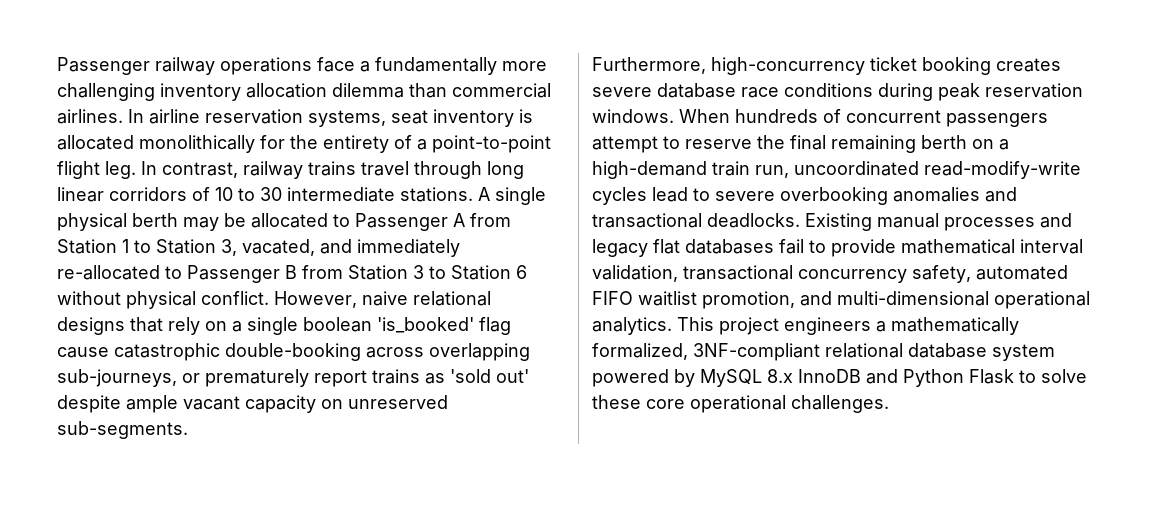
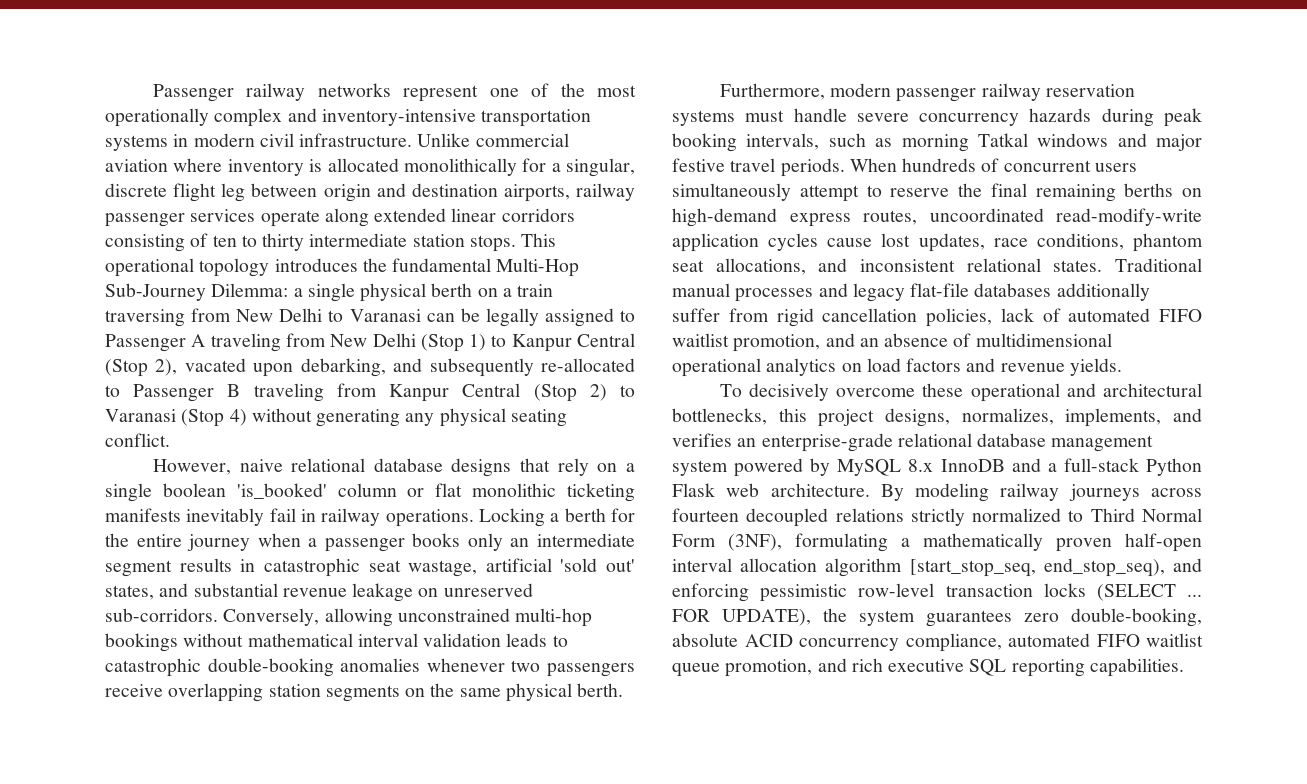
[220,57,547,75] [57,83,551,101] [57,109,428,127] operations face a fundamentally more challenging inventory allocation dilemma than commercial airlines. In airline reservation systems, seat -> [317,83,636,102] [105,108,592,127] [105,133,569,151] [105,158,223,172] networks represent one of the most operationally complex and inventory-intensive transportation systems in modern civil infrastructure. Unlike commercial aviation where
[290,135,551,153] [57,161,524,179] [57,187,546,205] [57,213,511,231] [57,239,460,257] [57,265,527,283] [57,291,196,309] the entirety of a point-to-point flight leg. In contrast, railway trains travel through long linear corridors of 10 to 30 intermediate stations. A single physical berth may be allocated to Passenger A from Station 1 to Station 3, vacated, and immediately re-allocated to Passenger B from Station 3 to Station 6 without physical -> [551,158,635,177] [105,183,635,202] [105,208,575,227] [105,233,557,252] [105,258,580,277] [105,283,554,302] [105,308,636,327] [105,333,636,352] [105,358,635,377] [105,383,635,402] [105,408,567,427] a singular, discrete flight leg between origin and destination airports, railway passenger services operate along extended linear corridors consisting of ten to thirty intermediate station stops. This operational topology introduces the fundamental Multi-Hop Sub-Journey Dilemma: a single physical berth on a train traversing from New Delhi to Varanasi can be legally assigned to Passenger A traveling from New Delhi (Stop 1) to Kanpur Central (Stop 2), vacated upon debarking, and subsequently re-allocated to Passenger B traveling from Kanpur Central (Stop 2) to Varanasi (Stop 4) without generating any physical seating
(269, 298) none -> (170, 440) //
(491, 298) none -> [373,458,443,472] database
[479,317,511,335] [57,343,530,361] [57,369,529,387] [57,395,448,413] [57,421,188,439] [592,57,1061,75] [592,83,1083,101] [592,109,674,123] flag cause catastrophic double-booking across overlapping sub-journeys, or prematurely report trains as 'sold out' despite ample vacant capacity on unreserved sub-segments. // Furthermore, high-concurrency ticket booking creates severe database race conditions during peak reservation windows. -> [337,483,635,502] [105,508,635,527] [105,533,635,552] [105,558,635,577] [105,583,533,602] [105,608,593,627] [105,633,568,652] [105,658,635,677] [105,683,624,702] [719,83,1135,102] [672,108,1202,127] [672,133,1202,152] [672,158,845,177] column or flat monolithic ticketing manifests inevitably fail in railway operations. Locking a berth for the entire journey when a passenger books only an intermediate segment results in catastrophic seat wastage, artificial 'sold out' states, and substantial revenue leakage on unreserved sub-corridors. Conversely, allowing unconstrained multi-hop bookings without mathematical interval validation leads to catastrophic double-booking anomalies whenever two passengers receive overlapping station segments on the same physical berth. // Furthermore, modern passenger railway reservation systems must handle severe concurrency hazards during peak booking intervals, such as morning Tatkal windows and major festive travel periods.
[946,113,1048,127] passengers -> [1094,163,1137,172] [672,183,791,201] users simultaneously
[921,135,1009,150] [592,161,1081,179] [592,187,1017,205] [592,213,1072,231] [592,239,1083,257] [592,265,971,283] berth on a high-demand train run, uncoordinated read-modify-write cycles lead to severe overbooking anomalies and transactional deadlocks. Existing manual processes and legacy flat databases fail to provide mathematical interval validation, transactional concurrency safety, -> [1124,183,1202,197] [672,208,1202,227] [672,233,1203,252] [672,258,1202,275] [672,283,1150,302] [672,308,1061,327] berths on high-demand express routes, uncoordinated read-modify-write application cycles cause lost updates, race conditions, phantom seat allocations, and inconsistent relational states. Traditional manual processes and legacy flat-file databases additionally suffer from rigid cancellation policies, lack of
[837,291,1090,309] [592,317,1019,335] [592,343,987,361] multi-dimensional operational analytics. This project engineers a mathematically formalized, 3NF-compliant relational database -> [859,333,1112,347] [672,358,1122,377] [719,383,1202,402] [672,408,1202,427] [672,433,1154,452] an absence of multidimensional operational analytics on load factors and revenue yields. // To decisively overcome these operational and architectural bottlenecks, this project designs, normalizes, implements, and verifies an enterprise-grade relational database management
[903,369,1087,387] [592,395,889,413] Python Flask to solve these core operational challenges. -> [1047,458,1202,476] [672,483,1202,502] [672,508,1202,527] [672,533,1202,552] [672,558,1202,577] [672,583,1202,602] [672,608,1202,627] [672,633,1203,652] [672,658,1184,677] a full-stack Python Flask web architecture. By modeling railway journeys across fourteen decoupled relations strictly normalized to Third Normal Form (3NF), formulating a mathematically proven half-open interval allocation algorithm [start_stop_seq, end_stop_seq), and enforcing pessimistic row-level transaction locks (SELECT ... FOR UPDATE), the system guarantees zero double-booking, absolute ACID concurrency compliance, automated FIFO waitlist queue promotion, and rich executive SQL reporting capabilities.

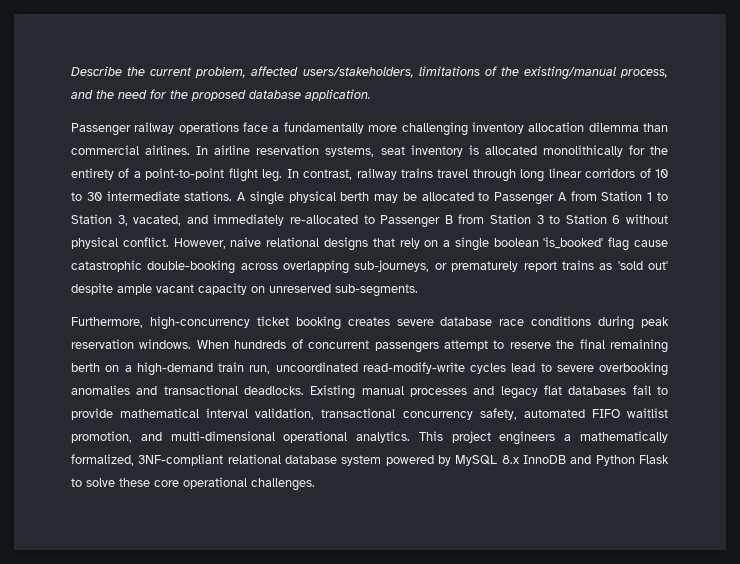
[152,83,636,102] [105,108,592,127] [105,133,569,151] [105,158,223,172] Passenger railway networks represent one of the most operationally complex and inventory-intensive transportation systems in modern civil infrastructure. Unlike commercial aviation where -> [71,66,669,80] [71,89,371,101] [71,122,669,136] [71,145,405,157] Describe the current problem, affected users/stakeholders, limitations of the existing/manual process, and the need for the proposed database application. // Passenger railway operations face a fundamentally more challenging inventory allocation dilemma than commercial airlines. In airline reservation systems, seat
[551,158,635,177] [105,183,635,202] [105,208,575,227] [105,233,557,252] [105,258,580,277] [105,283,554,302] [105,308,636,327] [105,333,636,352] [105,358,635,377] [105,383,635,402] [105,408,567,427] a singular, discrete flight leg between origin and destination airports, railway passenger services operate along extended linear corridors consisting of ten to thirty intermediate station stops. This operational topology introduces the fundamental Multi-Hop Sub-Journey Dilemma: a single physical berth on a train traversing from New Delhi to Varanasi can be legally assigned to Passenger A traveling from New Delhi (Stop 1) to Kanpur Central (Stop 2), vacated upon debarking, and subsequently re-allocated to Passenger B traveling from Kanpur Central (Stop 2) to Varanasi (Stop 4) without generating any physical seating -> [650,146,668,155] [71,168,668,182] [71,191,668,205] [71,214,669,228] [71,237,118,249] the entirety of a point-to-point flight leg. In contrast, railway trains travel through long linear corridors of 10 to 30 intermediate stations. A single physical berth may be allocated to Passenger A from Station 1 to Station 3, vacated, and immediately re-allocated to Passenger B from Station 3 to Station 6 without physical
(170, 440) // -> (169, 242) none
[373,458,443,472] database -> (320, 242) none
[337,483,635,502] [105,508,635,527] [105,533,635,552] [105,558,635,577] [105,583,533,602] [105,608,593,627] [105,633,568,652] [105,658,635,677] [105,683,624,702] [719,83,1135,102] [672,108,1202,127] [672,133,1202,152] [672,158,845,177] column or flat monolithic ticketing manifests inevitably fail in railway operations. Locking a berth for the entire journey when a passenger books only an intermediate segment results in catastrophic seat wastage, artificial 'sold out' states, and substantial revenue leakage on unreserved sub-corridors. Conversely, allowing unconstrained multi-hop bookings without mathematical interval validation leads to catastrophic double-booking anomalies whenever two passengers receive overlapping station segments on the same physical berth. // Furthermore, modern passenger railway reservation systems must handle severe concurrency hazards during peak booking intervals, such as morning Tatkal windows and major festive travel periods. -> [608,237,668,251] [71,260,669,274] [71,283,418,297] [71,316,669,330] [71,339,192,349] flag cause catastrophic double-booking across overlapping sub-journeys, or prematurely report trains as 'sold out' despite ample vacant capacity on unreserved sub-segments. // Furthermore, high-concurrency ticket booking creates severe database race conditions during peak reservation windows.
[1094,163,1137,172] [672,183,791,201] users simultaneously -> [374,342,439,353] passengers
[1124,183,1202,197] [672,208,1202,227] [672,233,1203,252] [672,258,1202,275] [672,283,1150,302] [672,308,1061,327] berths on high-demand express routes, uncoordinated read-modify-write application cycles cause lost updates, race conditions, phantom seat allocations, and inconsistent relational states. Traditional manual processes and legacy flat-file databases additionally suffer from rigid cancellation policies, lack of -> [71,362,668,376] [71,385,668,399] [71,408,517,420] berth on a high-demand train run, uncoordinated read-modify-write cycles lead to severe overbooking anomalies and transactional deadlocks. Existing manual processes and legacy flat databases fail to provide mathematical interval validation, transactional concurrency safety,
[859,333,1112,347] [672,358,1122,377] [719,383,1202,402] [672,408,1202,427] [672,433,1154,452] an absence of multidimensional operational analytics on load factors and revenue yields. // To decisively overcome these operational and architectural bottlenecks, this project designs, normalizes, implements, and verifies an enterprise-grade relational database management -> [170,431,668,445] [71,454,337,466] multi-dimensional operational analytics. This project engineers a mathematically formalized, 3NF-compliant relational database
[1047,458,1202,476] [672,483,1202,502] [672,508,1202,527] [672,533,1202,552] [672,558,1202,577] [672,583,1202,602] [672,608,1202,627] [672,633,1203,652] [672,658,1184,677] a full-stack Python Flask web architecture. By modeling railway journeys across fourteen decoupled relations strictly normalized to Third Normal Form (3NF), formulating a mathematically proven half-open interval allocation algorithm [start_stop_seq, end_stop_seq), and enforcing pessimistic row-level transaction locks (SELECT ... FOR UPDATE), the system guarantees zero double-booking, absolute ACID concurrency compliance, automated FIFO waitlist queue promotion, and rich executive SQL reporting capabilities. -> [595,455,669,466] [71,477,315,491] Python Flask to solve these core operational challenges.

